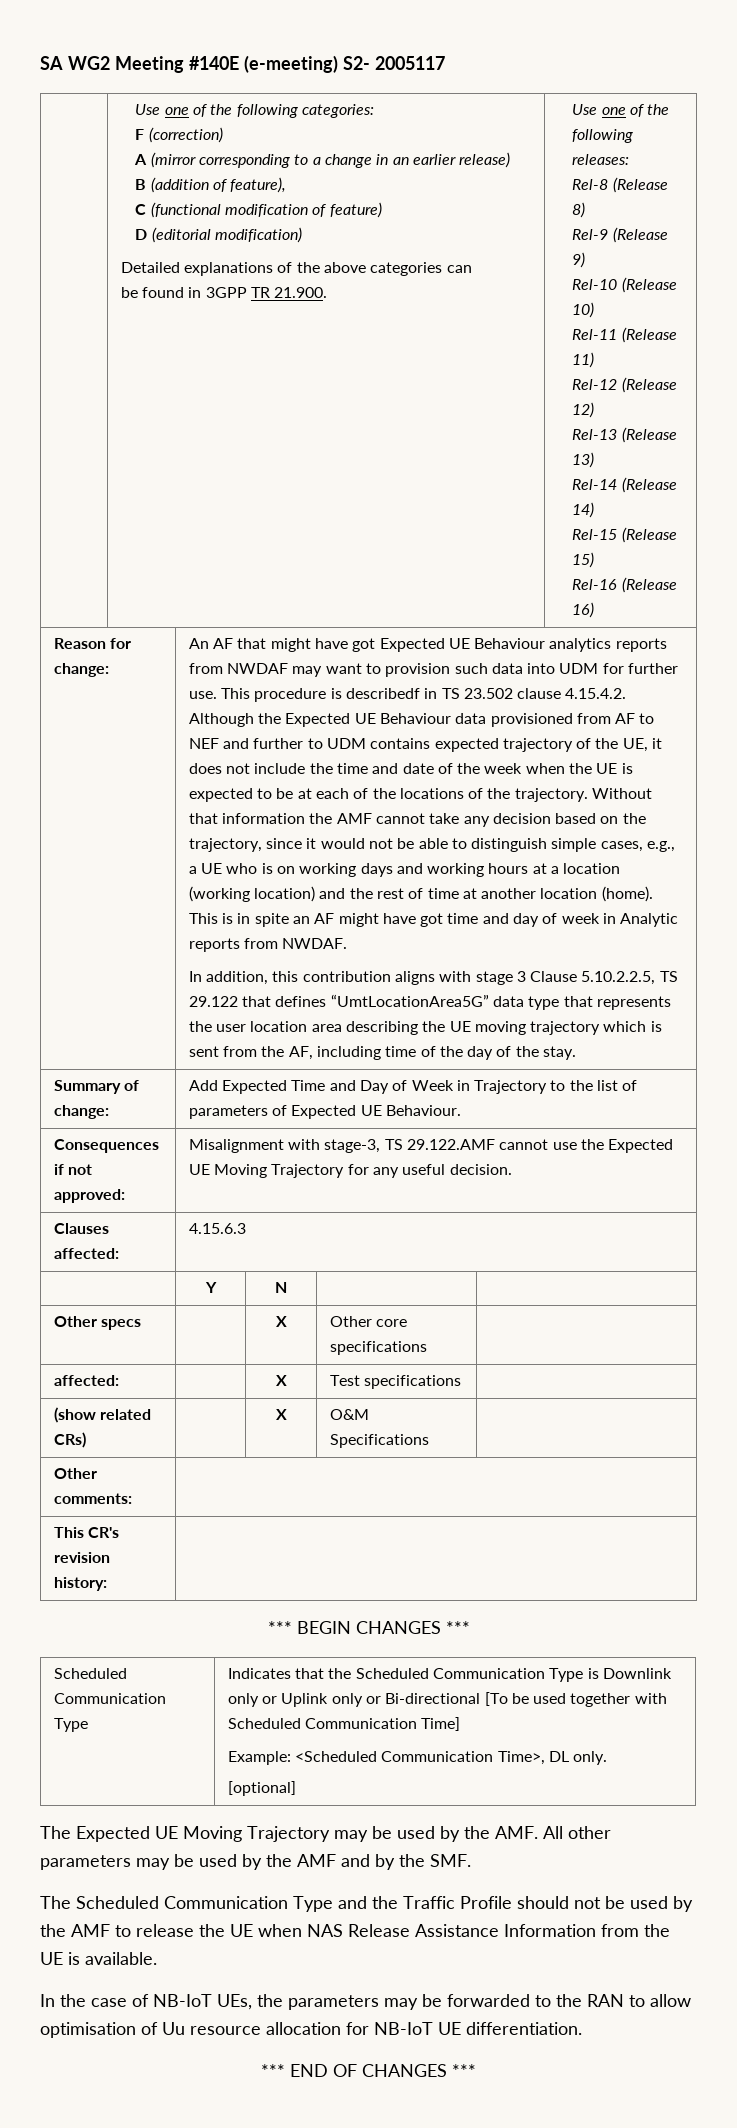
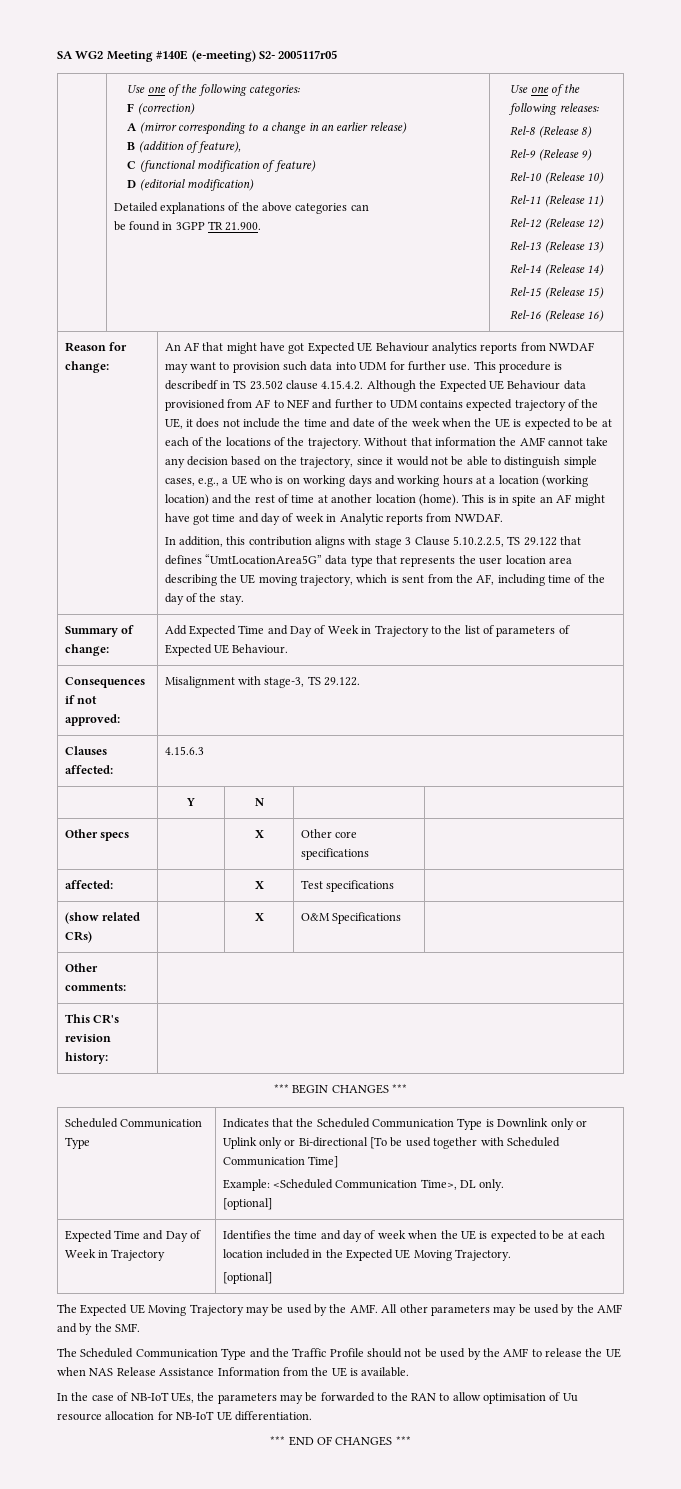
[375,56,445,70] 2005117 -> [278,50,338,59] 2005117r05
[530,1021,601,1035] trajectory -> [300,575,354,586] trajectory,
[406,1139,674,1153] [188,1164,512,1178] 29.122.AMF cannot use the Expected UE Moving Trajectory for any useful decision. -> [324,677,361,686] 29.122.
(296, 1788) none -> [64,1230,202,1242] [64,1249,166,1261] [222,1230,606,1242] [222,1249,512,1261] [222,1272,272,1284] // Expected Time and Day of Week in Trajectory | Identifies the time and day of week when the UE is expected to be at each location included in the Expected UE Moving Trajectory. // [optional]

